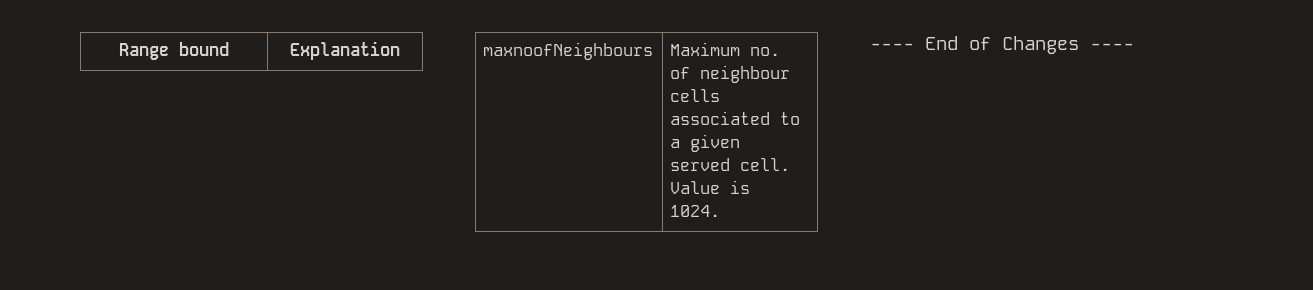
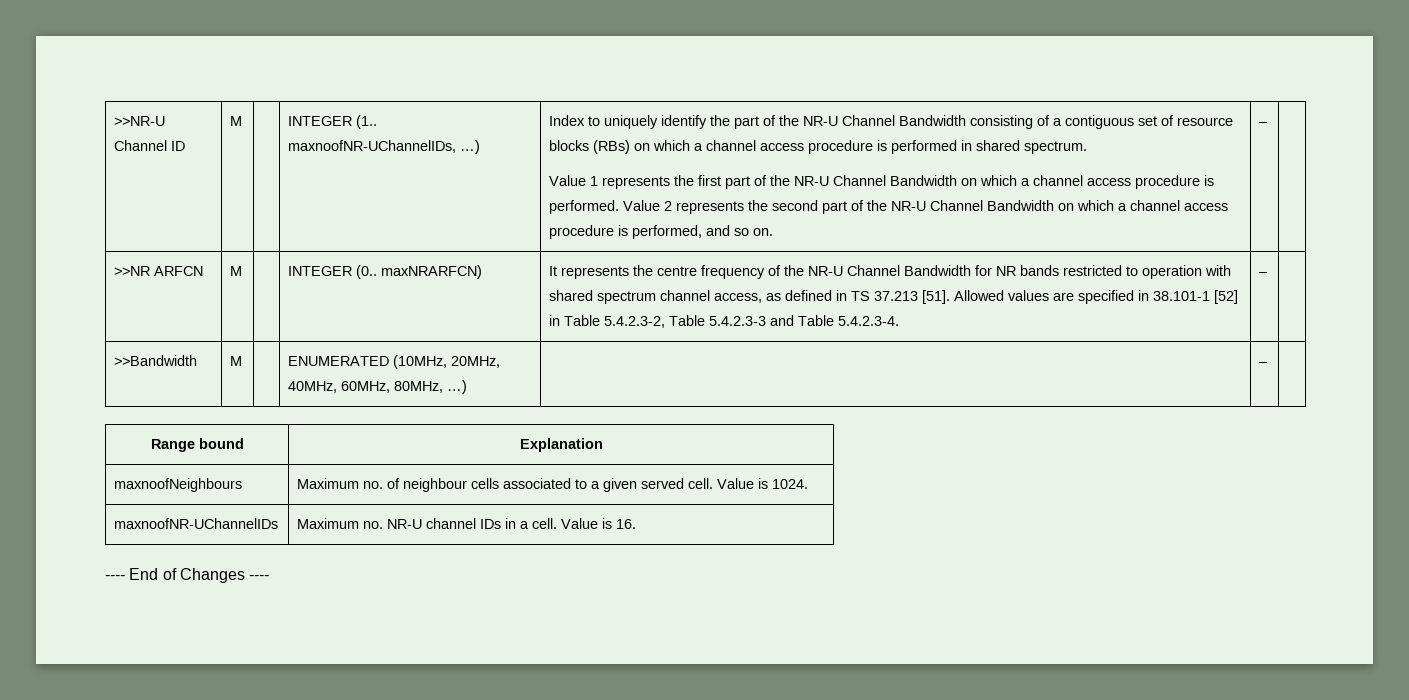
(119, 51) none -> [114,116,166,126] [114,140,186,151] [230,116,243,126] [288,115,378,129] [288,140,481,154] [549,115,1234,129] [549,140,1088,154] [549,175,1215,189] [549,200,1229,214] [549,225,774,239] [1259,122,1269,126] [114,266,204,276] [230,266,243,276] [288,265,483,279] [549,265,1232,279] [549,290,1239,304] [549,315,900,328] [1259,272,1269,276] [114,355,198,366] [230,356,243,366] [288,355,501,369] [288,380,468,394] [1259,362,1269,366] >>NR-U Channel ID | M | | INTEGER (1.. maxnoofNR-UChannelIDs, …) | Index to uniquely identify the part of the NR-U Channel Bandwidth consisting of a contiguous set of resource blocks (RBs) on which a channel access procedure is performed in shared spectrum. // Value 1 represents the first part of the NR-U Channel Bandwidth on which a channel access procedure is performed. Value 2 represents the second part of the NR-U Channel Bandwidth on which a channel access procedure is performed, and so on. | – | // >>NR ARFCN | M | | INTEGER (0.. maxNRARFCN) | It represents the centre frequency of the NR-U Channel Bandwidth for NR bands restricted to operation with shared spectrum channel access, as defined in TS 37.213 [51]. Allowed values are specified in 38.101-1 [52] in Table 5.4.2.3-2, Table 5.4.2.3-3 and Table 5.4.2.3-4. | – | // >>Bandwidth | M | | ENUMERATED (10MHz, 20MHz, 40MHz, 60MHz, 80MHz, …) | | – | //
(721, 211) none -> [114,518,279,529] [297,518,637,529] // maxnoofNR-UChannelIDs | Maximum no. NR-U channel IDs in a cell. Value is 16.

